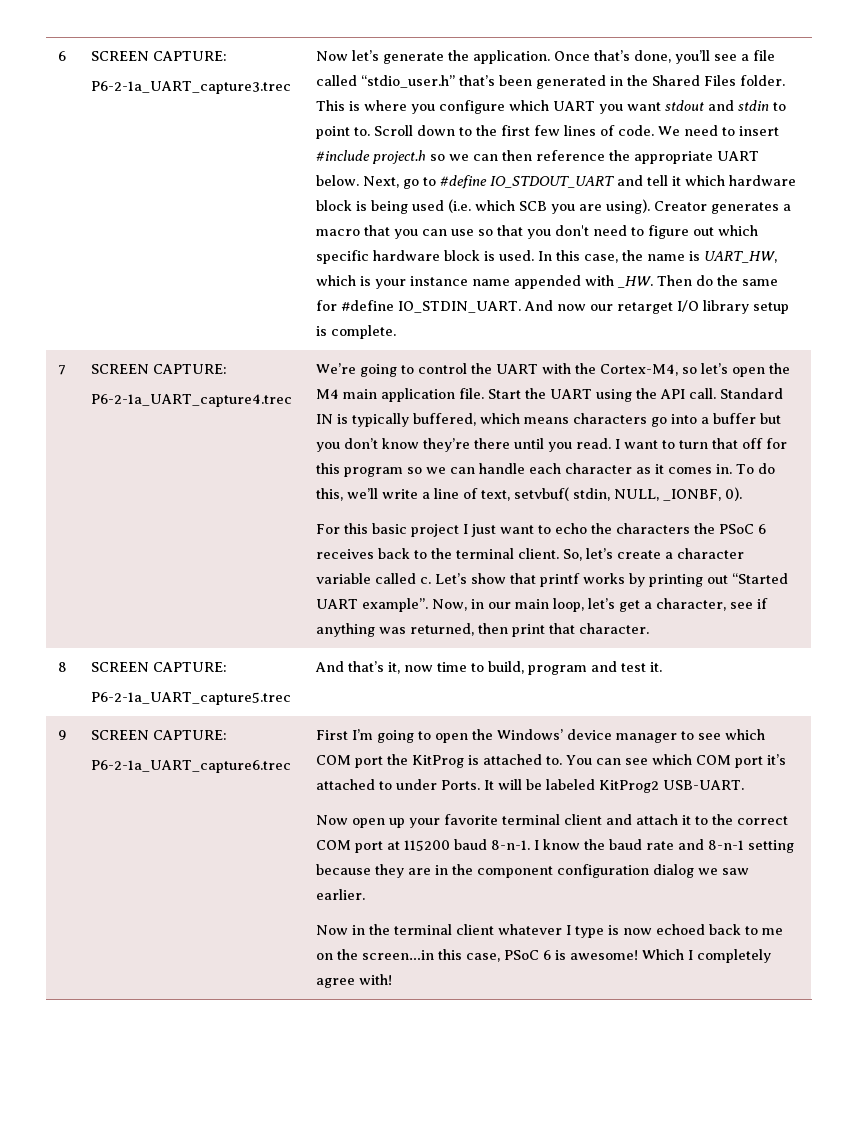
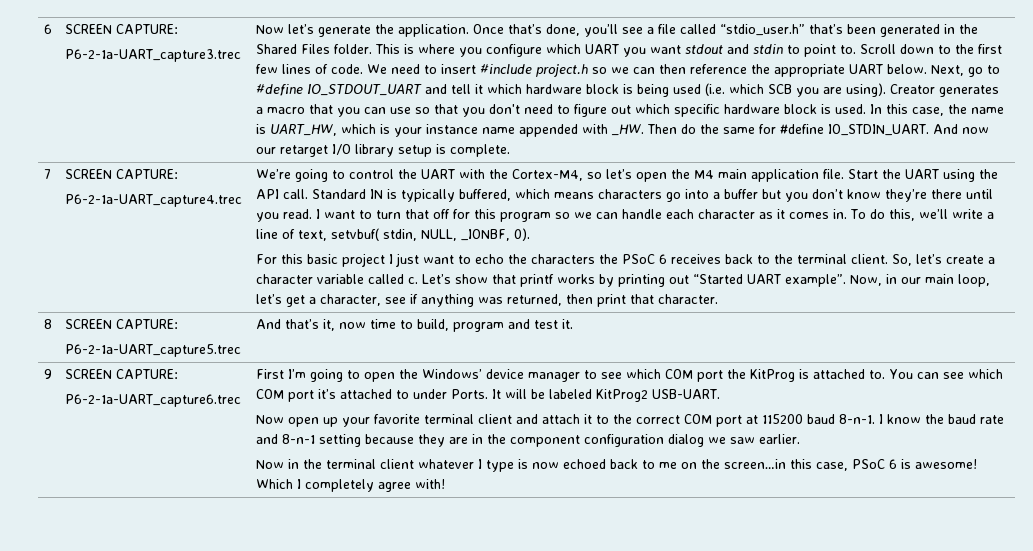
[90,81,291,94] P6-2-1a_UART_capture3.trec -> [65,49,242,62] P6-2-1a-UART_capture3.trec
[90,394,292,407] P6-2-1a_UART_capture4.trec -> [65,194,243,207] P6-2-1a-UART_capture4.trec
[90,692,291,705] P6-2-1a_UART_capture5.trec -> [65,344,242,357] P6-2-1a-UART_capture5.trec
[90,760,291,773] P6-2-1a_UART_capture6.trec -> [65,394,242,407] P6-2-1a-UART_capture6.trec

